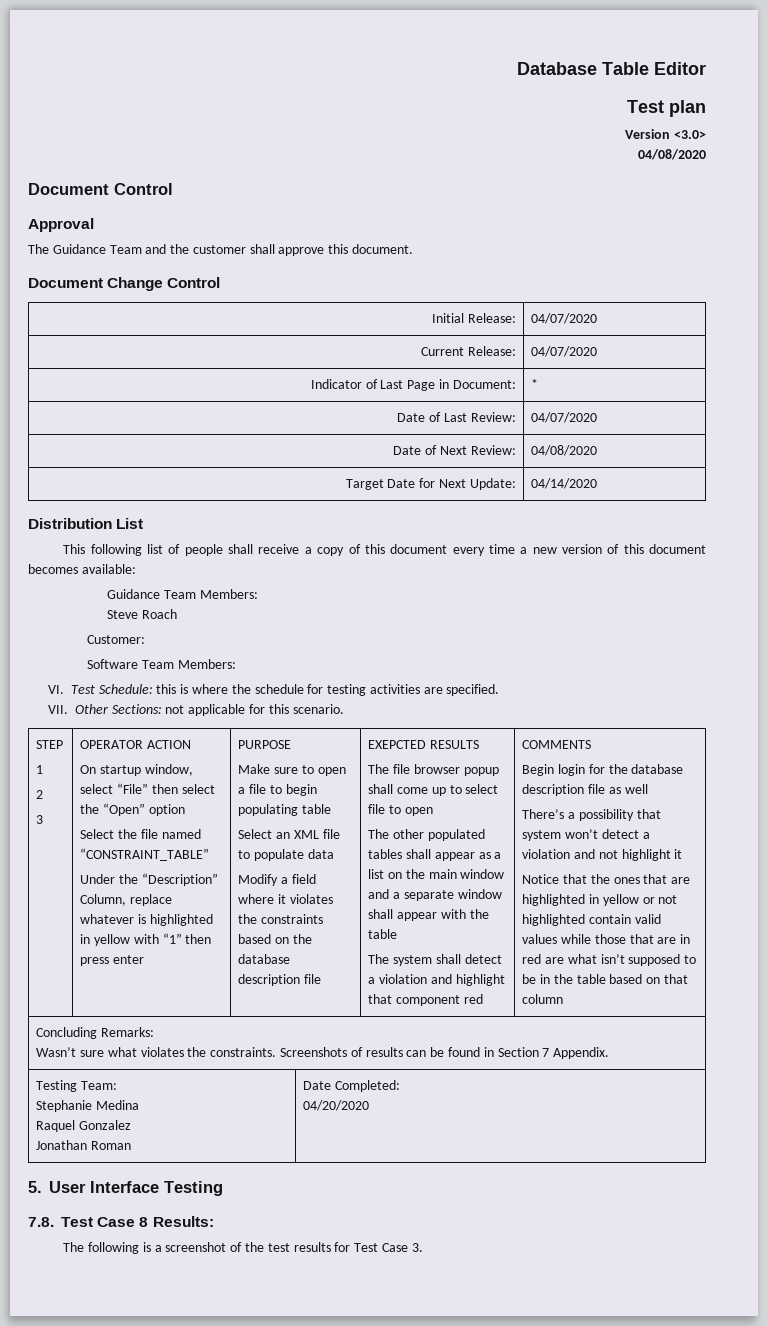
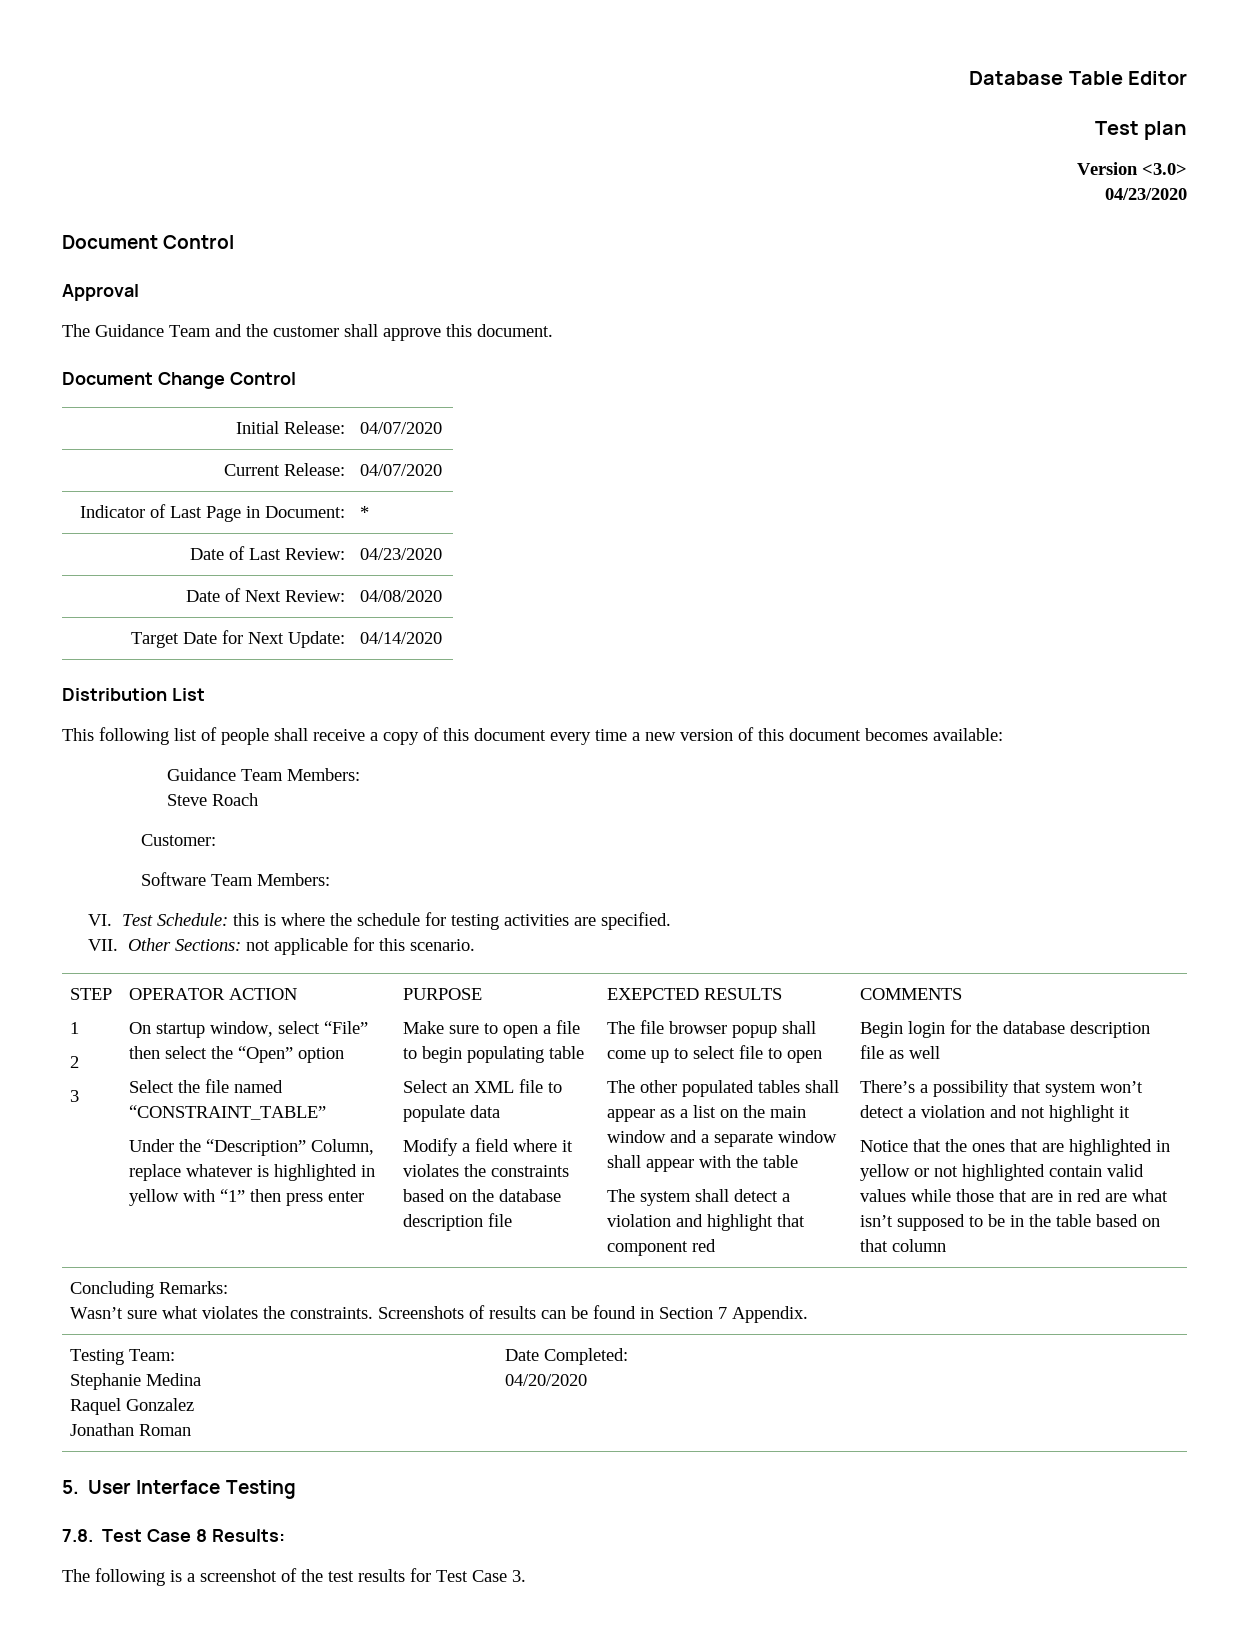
[638,149,706,160] 04/08/2020 -> [1105,188,1187,200] 04/23/2020
[531,412,598,423] 04/07/2020 -> [360,548,443,560] 04/23/2020

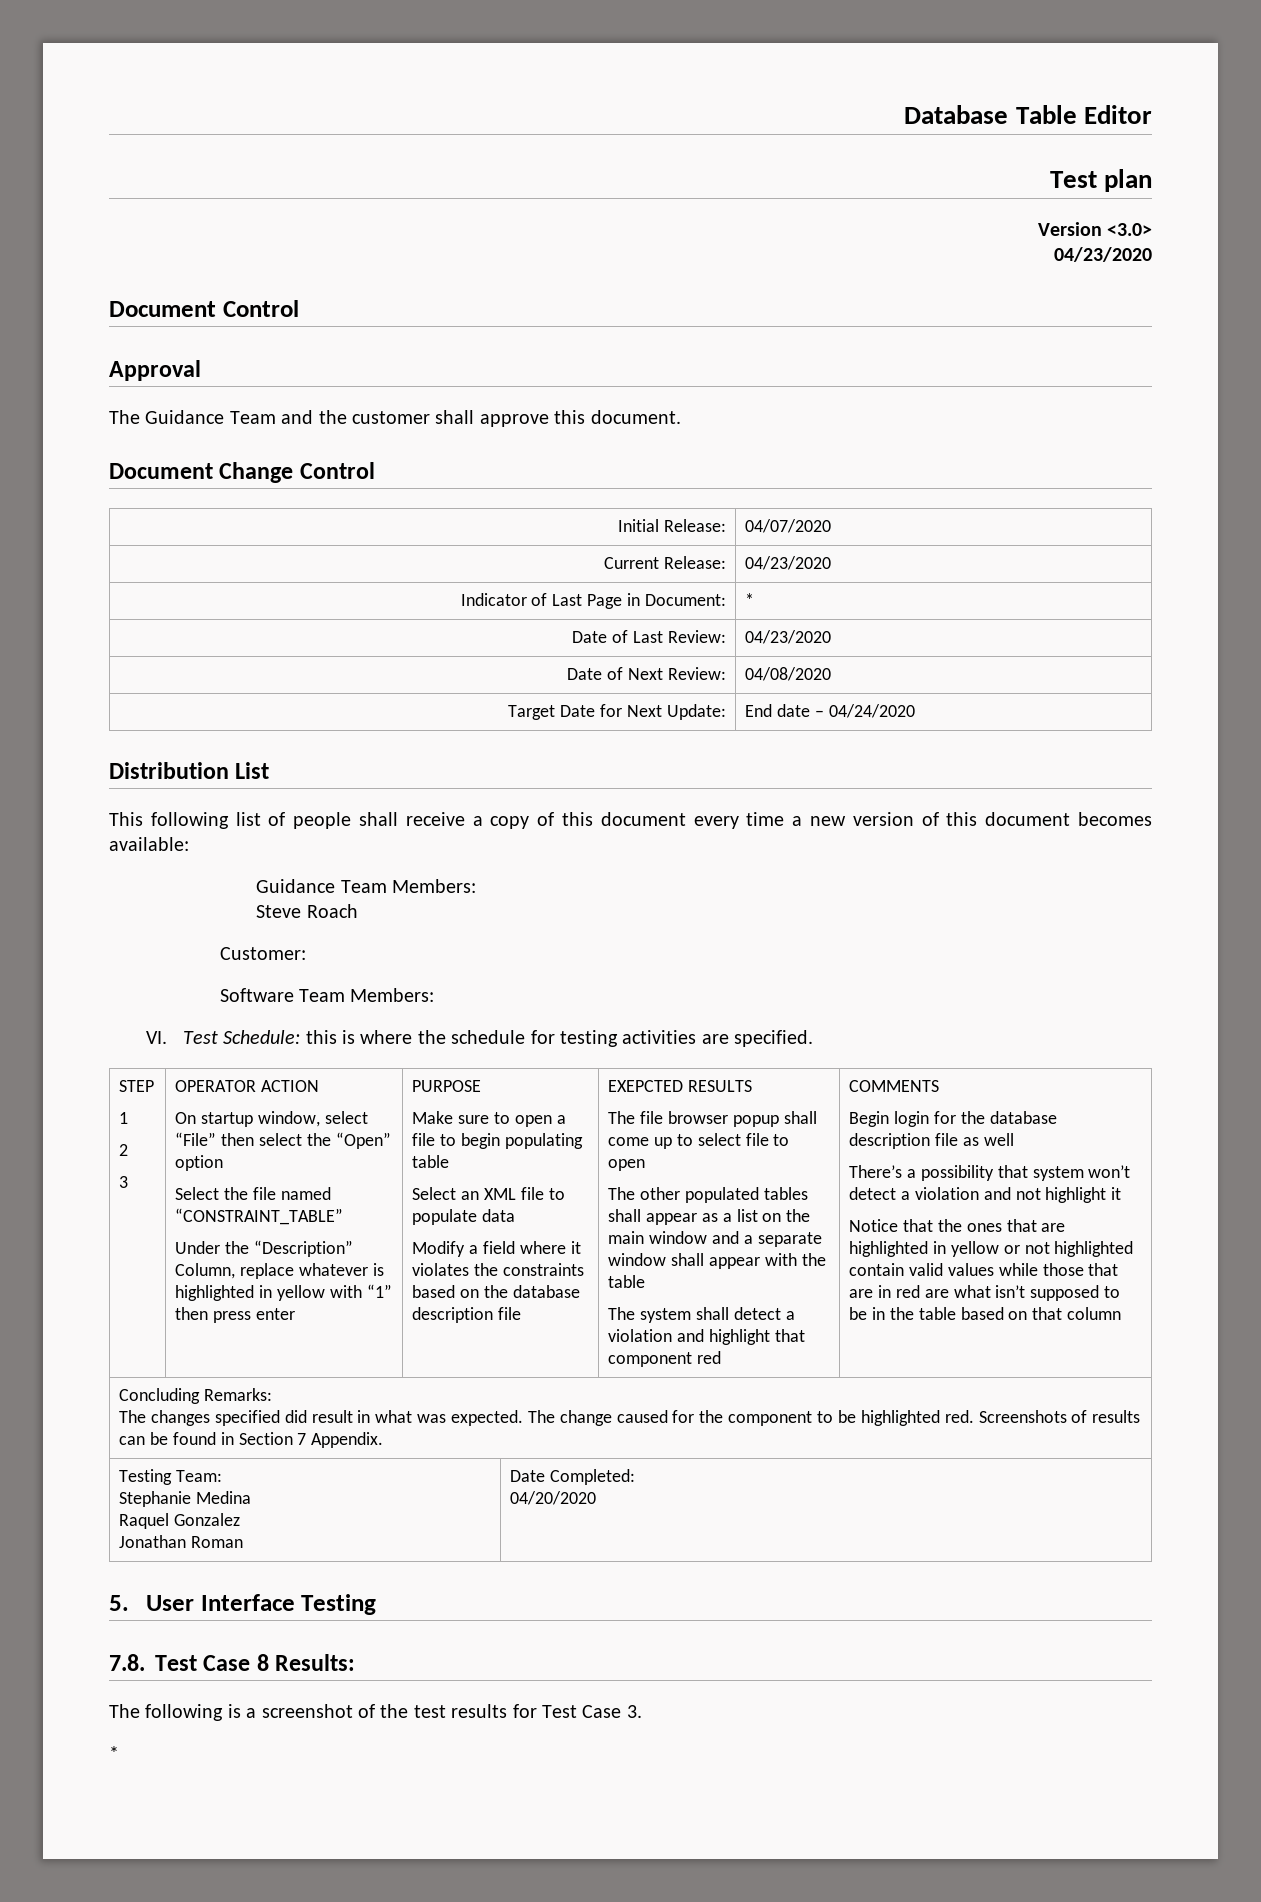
[360,464,443,476] 04/07/2020 -> [745,556,832,570] 04/23/2020
[360,632,443,644] 04/14/2020 -> [745,704,915,718] End date – 04/24/2020
[88,937,475,955] // VII. Other Sections: not applicable for this scenario. -> (814, 1038) none
[70,1306,374,1319] Wasn’t sure what violates the constraints. -> [119,1410,974,1426] The changes specified did result in what was expected. The change caused for the component to be highlighted red.
(526, 1576) none -> [109,1746,119,1760] // *

